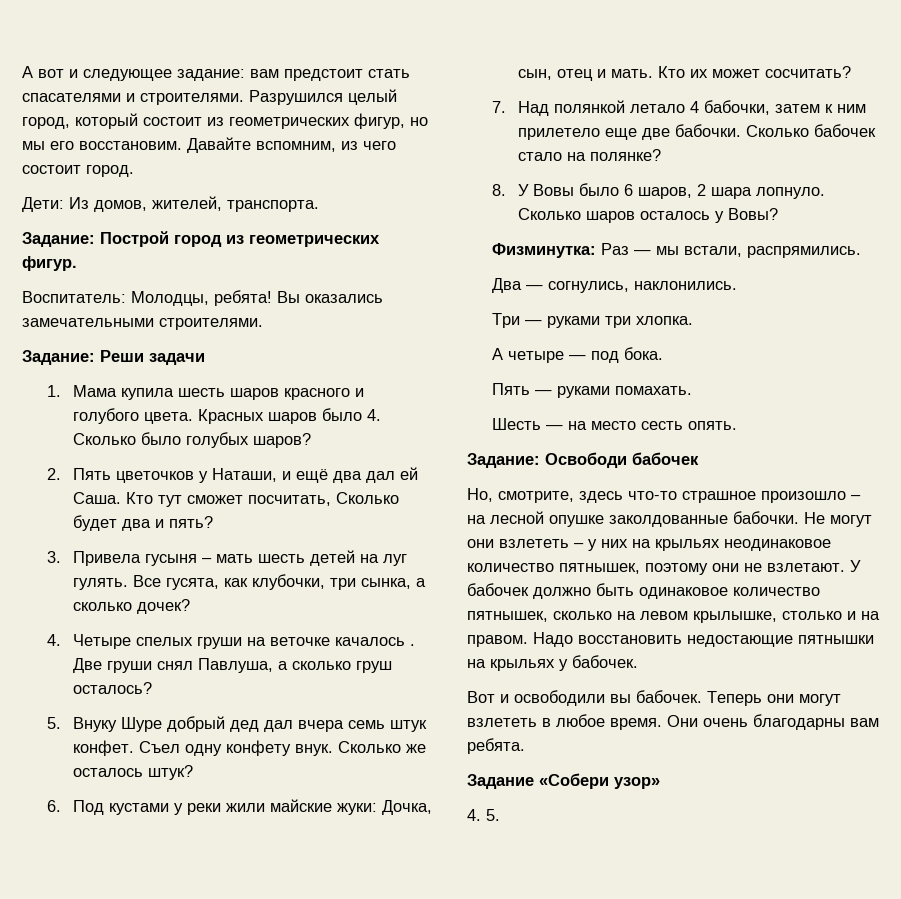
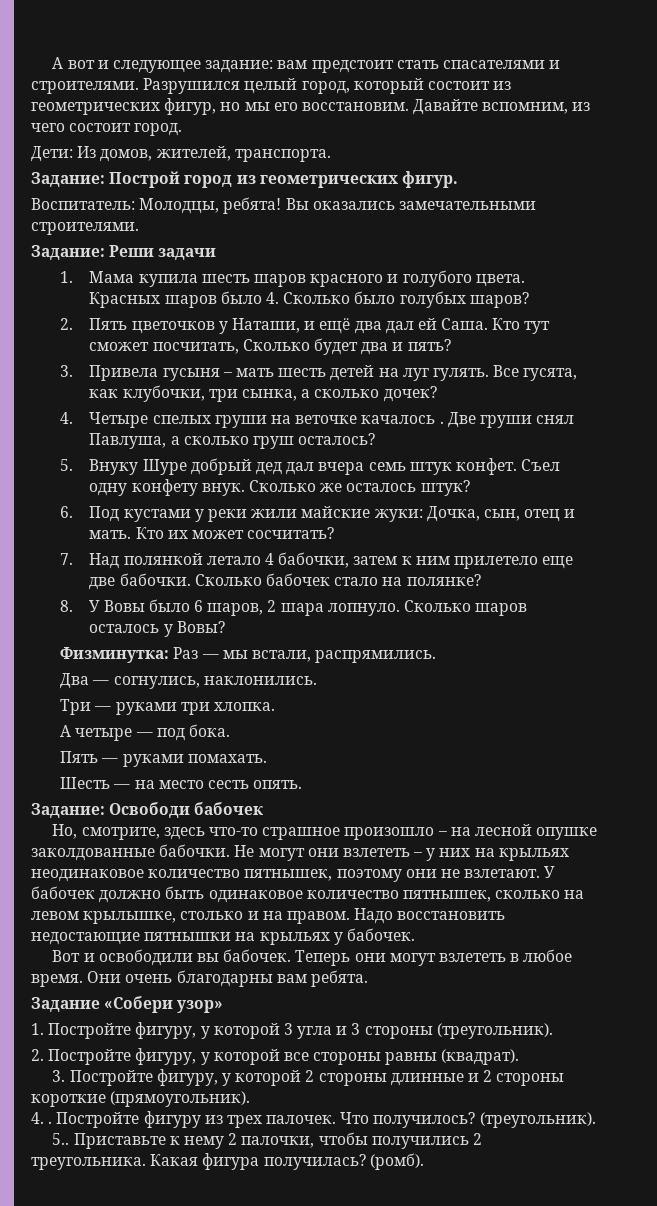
[467,809,500,821] 4. 5. -> [31,1022,553,1039] [31,1048,520,1065] [52,1069,565,1086] [31,1091,251,1107] [31,1111,596,1128] [52,1132,482,1149] [31,1153,424,1170] 1. Постройте фигуру, у которой 3 угла и 3 стороны (треугольник). // 2. Постройте фигуру, у которой все стороны равны (квадрат). // 3. Постройте фигуру, у которой 2 стороны длинные и 2 стороны короткие (прямоугольник). // 4. . Постройте фигуру из трех палочек. Что получилось? (треугольник). // 5.. Приставьте к нему 2 палочки, чтобы получились 2 треугольника. Какая фигура получилась? (ромб).

